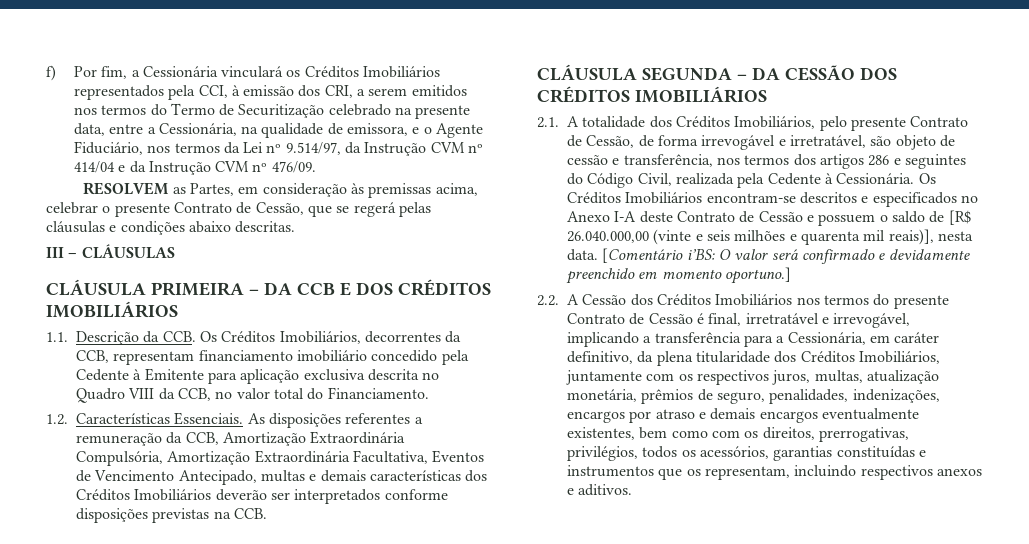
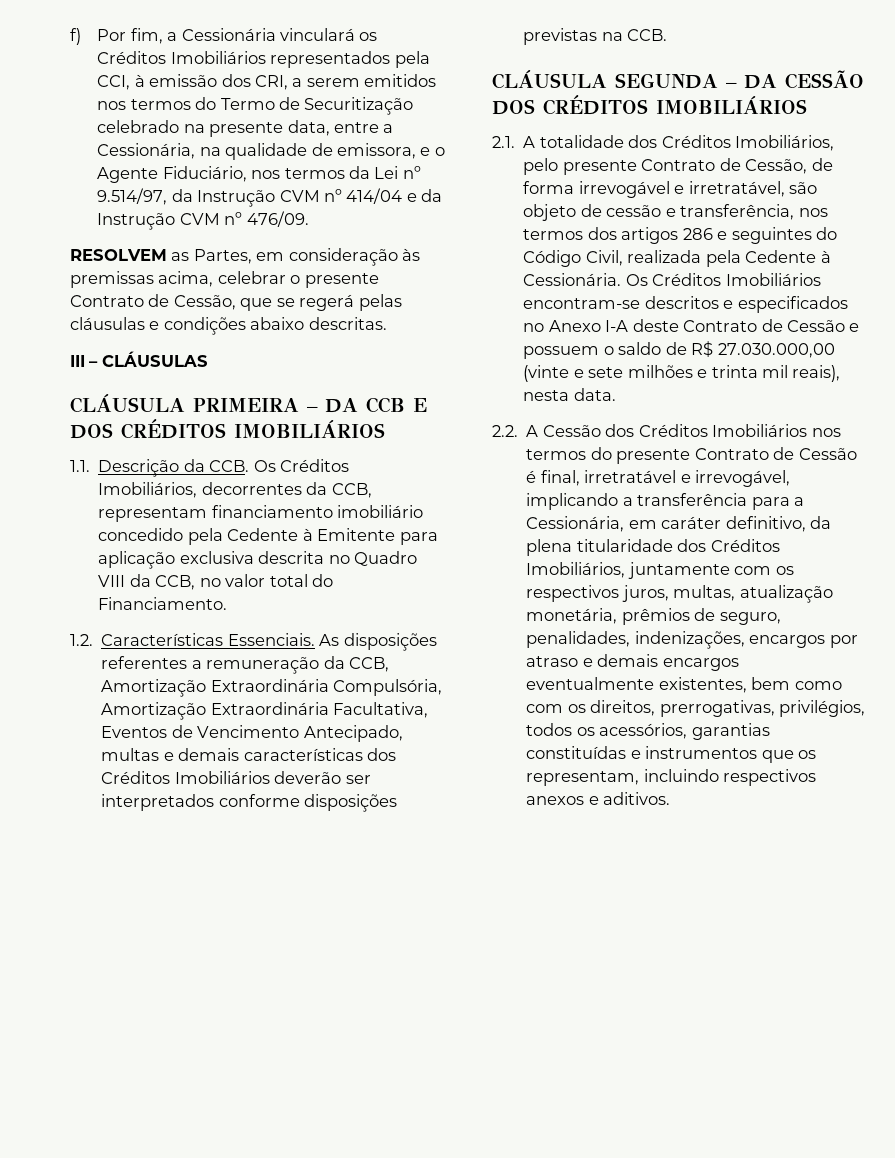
[948,210,971,225] [567,231,649,243] [R$ 26.040.000,00 -> [691,341,835,358] R$ 27.030.000,00
[706,230,730,241] seis -> [588,367,624,378] sete
[800,229,934,245] quarenta mil reais)], -> [711,365,841,382] trinta mil reais),
[602,248,970,264] [566,267,791,284] [Comentário i’BS: O valor será confirmado e devidamente preenchido em momento oportuno.] -> (616, 394) none

